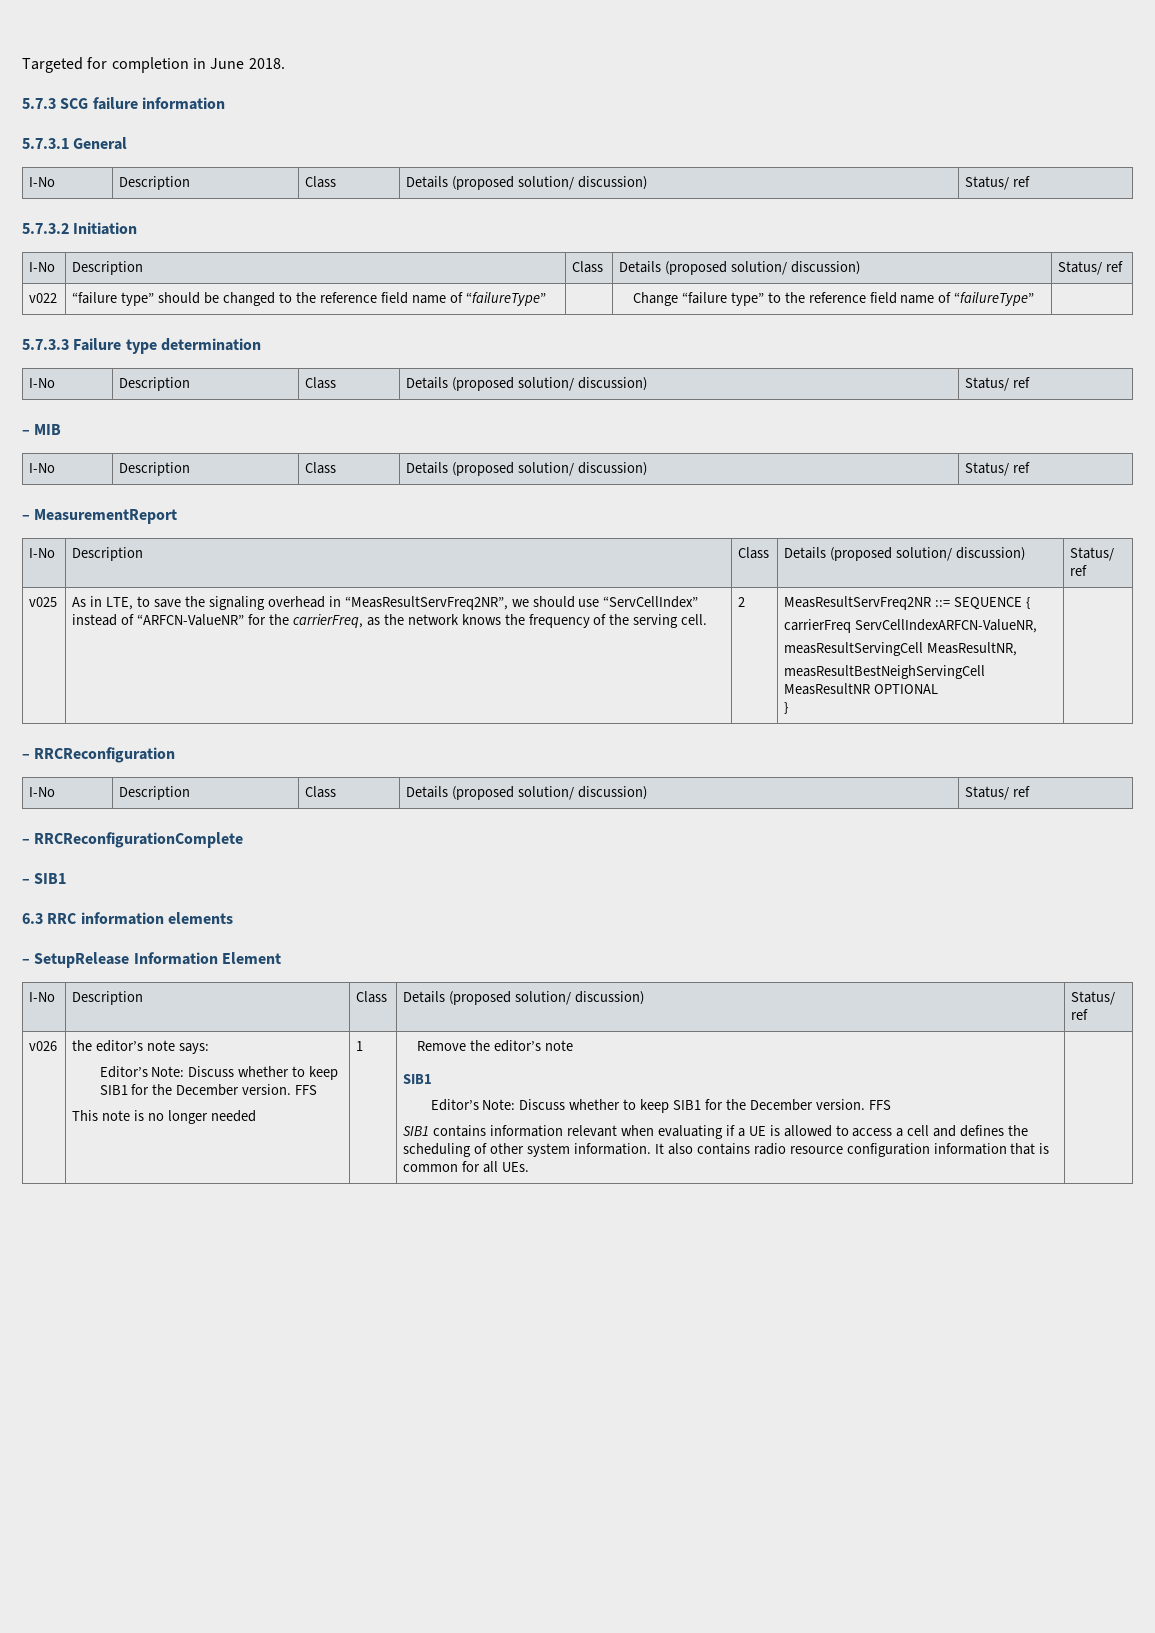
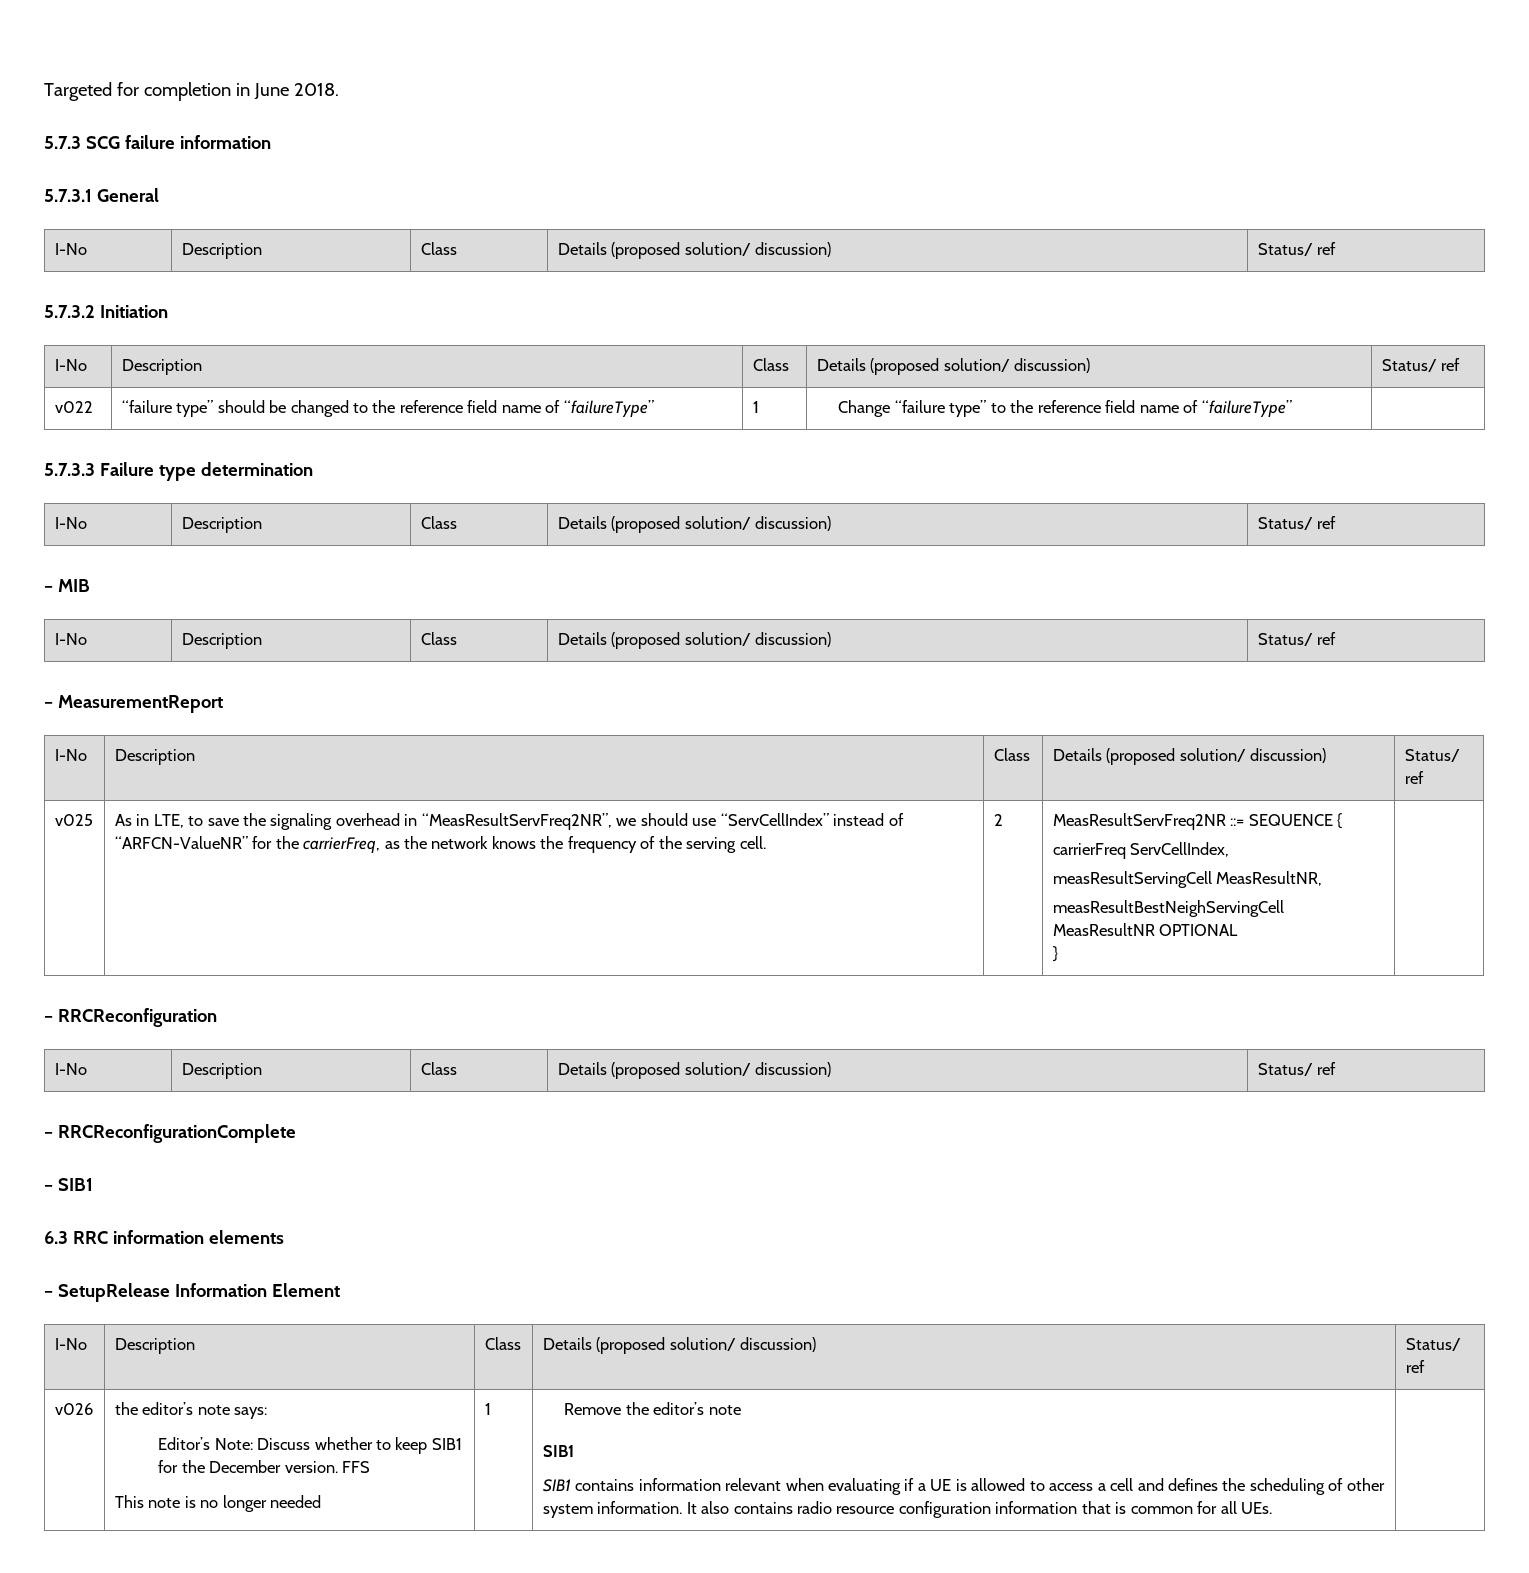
(546, 299) none -> [752,401,759,413] 1
[855,619,1038,633] ServCellIndexARFCN-ValueNR, -> [1130,842,1230,857] ServCellIndex,
[430,1099,891,1113] // Editor’s Note: Discuss whether to keep SIB1 for the December version. FFS -> (574, 1451) none

